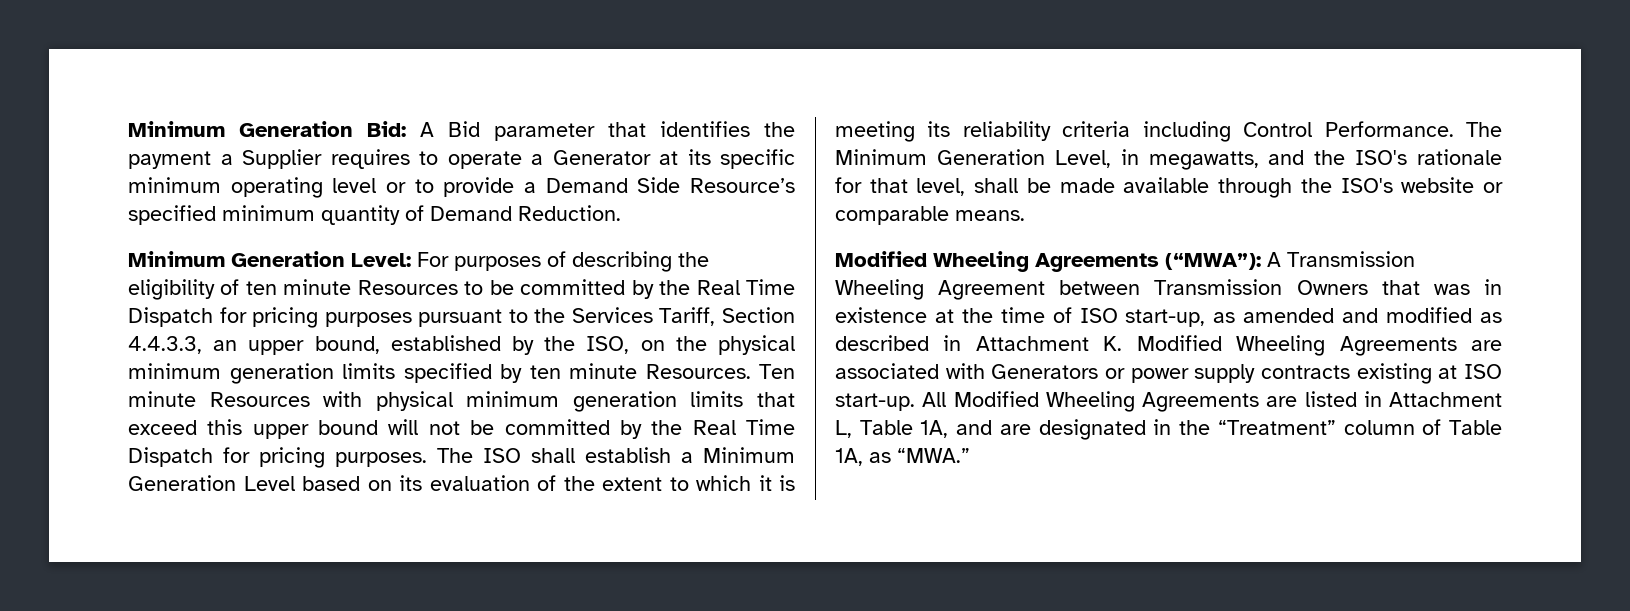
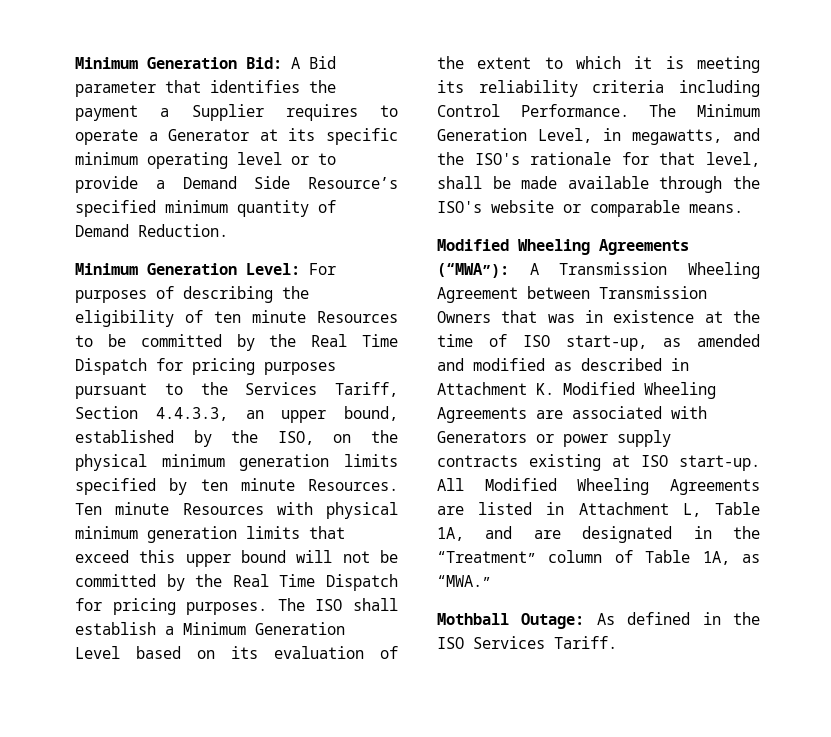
(970, 455) none -> [437,612,760,629] [437,636,617,649] // Mothball Outage: As defined in the ISO Services Tariff.

